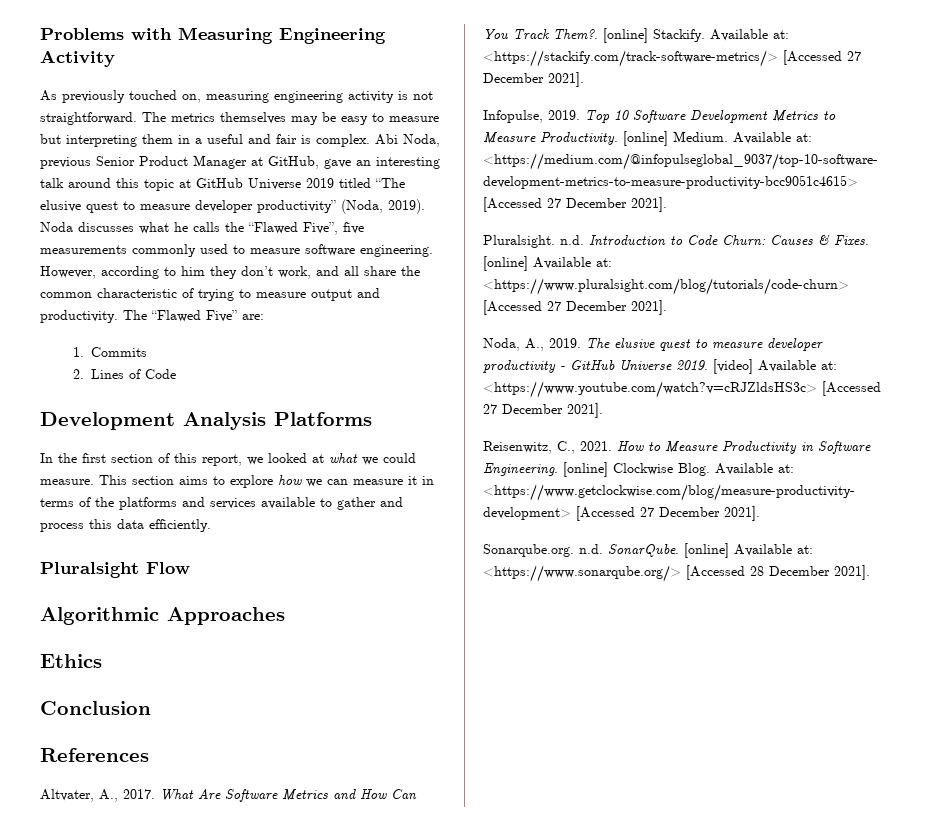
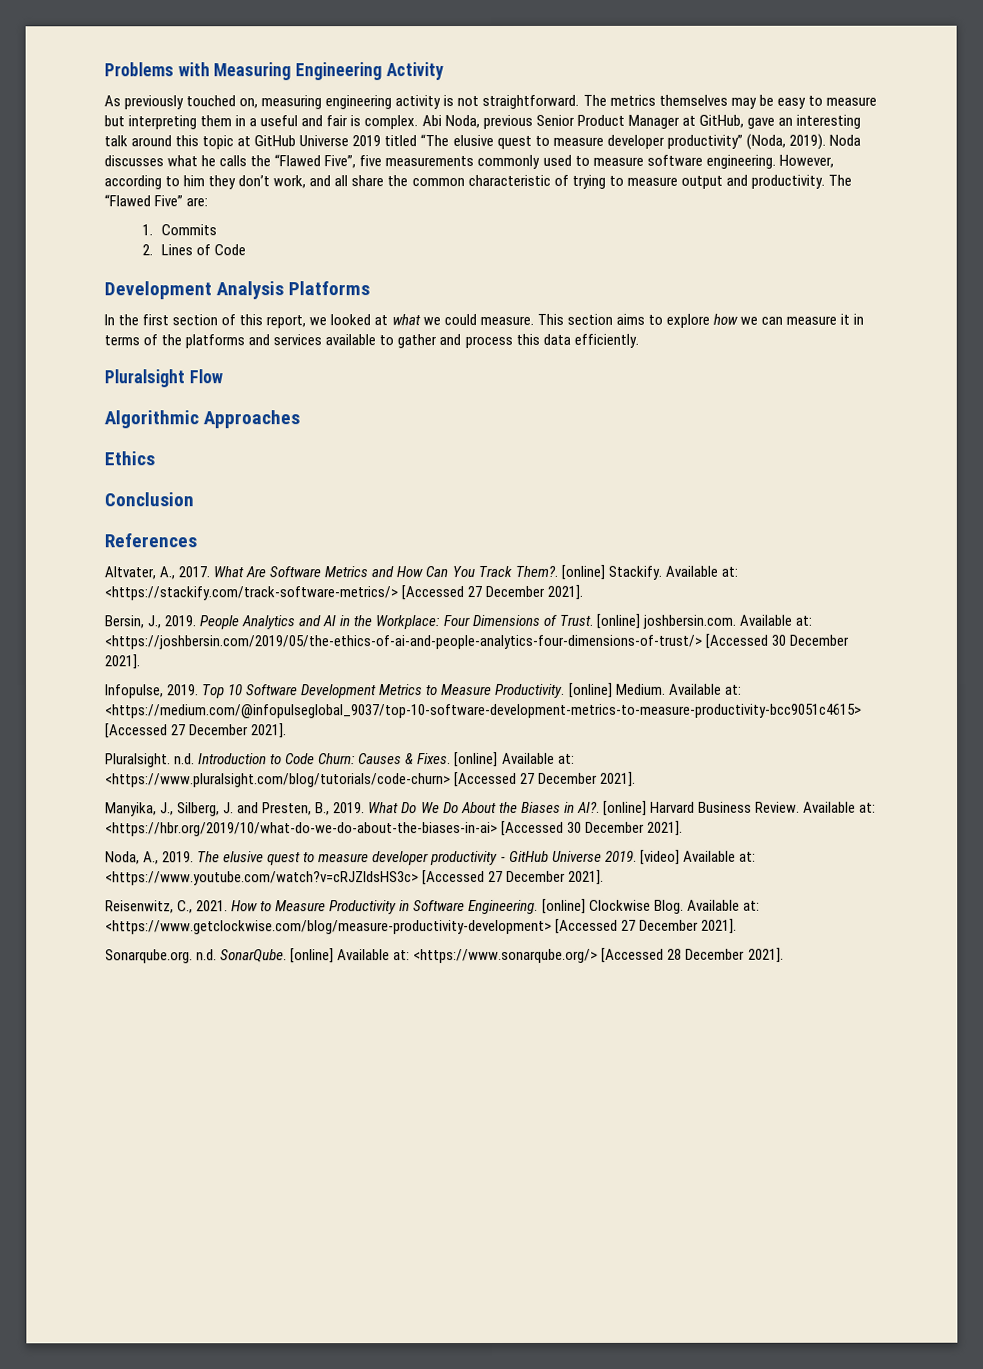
(584, 79) none -> [104,613,812,630] [104,633,850,650] [104,654,140,670] // Bersin, J., 2019. People Analytics and AI in the Workplace: Four Dimensions of Trust. [online] joshbersin.com. Available at: <https://joshbersin.com/2019/05/the-ethics-of-ai-and-people-analytics-four-dimensions-of-trust/> [Accessed 30 December 2021].
(667, 307) none -> [105,800,877,817] [105,820,684,837] // Manyika, J., Silberg, J. and Presten, B., 2019. What Do We Do About the Biases in AI?. [online] Harvard Business Review. Available at: <https://hbr.org/2019/10/what-do-we-do-about-the-biases-in-ai> [Accessed 30 December 2021].

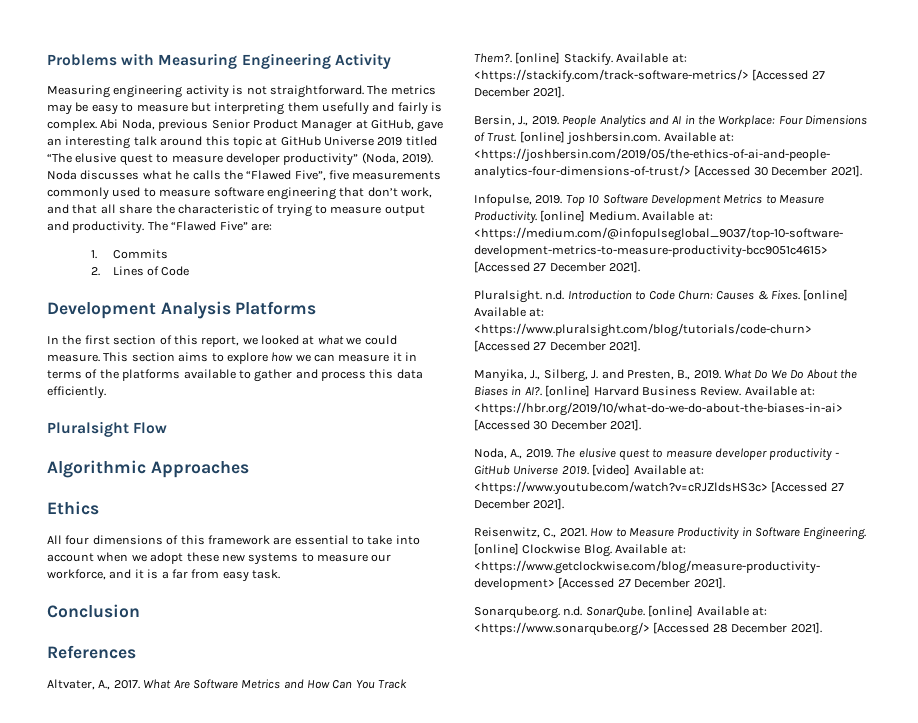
[104,95,323,110] As previously touched on, measuring -> [47,85,110,98] Measuring
[658,94,728,106] themselves -> (436, 90) none
[235,115,349,127] in a useful and fair -> [322,102,428,115] usefully and fairly
[705,154,834,169] [104,175,237,190] engineering. However, according to him they -> [266,187,365,200] engineering that
(332, 181) none -> [72,204,98,214] that
[411,178,465,187] common -> (175, 209) none
[248,334,323,346] and services -> (181, 375) none
(155, 458) none -> [47,535,420,545] [47,552,392,565] [47,569,280,582] // All four dimensions of this framework are essential to take into account when we adopt these new systems to measure our workforce, and it is a far from easy task.

